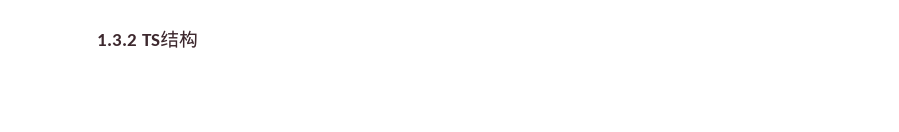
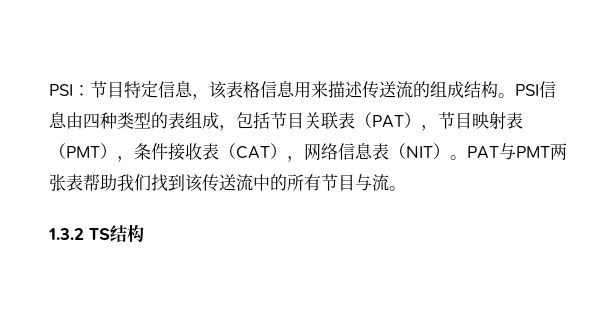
(97, 40) none -> [49,81,556,100] [49,112,523,131] [49,143,567,162] [49,174,406,192] PSI：节目特定信息，该表格信息用来描述传送流的组成结构。PSI信息由四种类型的表组成，包括节目关联表（PAT），节目映射表（PMT），条件接收表（CAT），网络信息表（NIT）。PAT与PMT两张表帮助我们找到该传送流中的所有节目与流。 //

